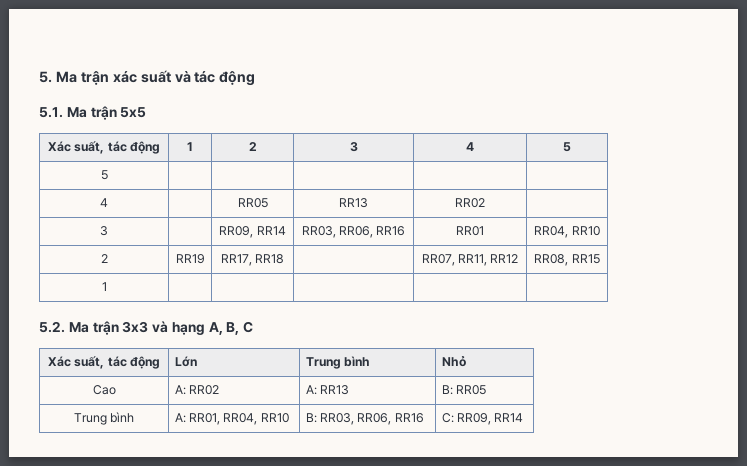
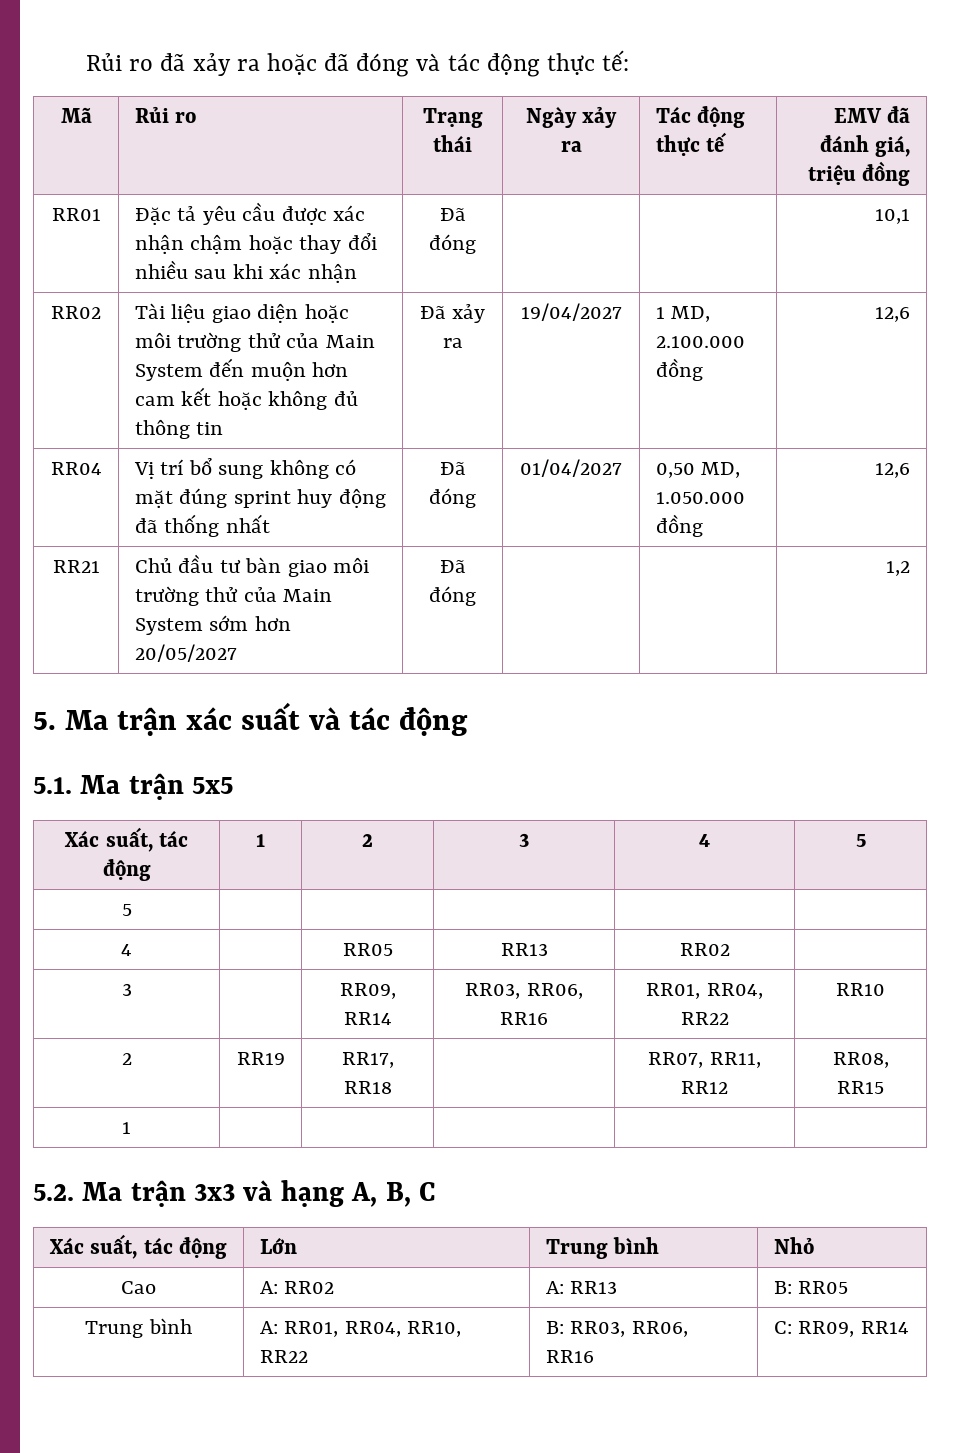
(39, 77) none -> [86,50,630,77] [60,107,92,123] [134,106,197,123] [422,108,483,128] [433,135,472,152] [525,106,618,128] [560,141,582,152] [655,106,746,128] [655,132,728,156] [833,106,911,123] [819,135,911,157] [807,161,911,186] [51,208,101,221] [134,202,366,225] [134,233,377,254] [134,260,357,283] [439,208,466,221] [429,234,476,254] [875,209,911,224] [51,306,101,319] [134,303,349,323] [134,332,375,352] [134,358,349,381] [134,387,358,410] [134,419,224,439] [419,304,486,323] [442,338,463,348] [520,303,622,321] [655,306,711,322] [655,336,745,348] [655,358,703,381] [875,307,911,322] [50,462,102,475] [133,458,357,479] [134,488,386,508] [134,514,270,537] [439,462,466,475] [429,488,476,508] [520,459,622,477] [655,462,741,478] [655,492,745,504] [655,514,703,537] [875,463,911,478] [52,560,100,573] [134,554,370,577] [134,586,333,606] [134,615,291,635] [134,644,237,662] [439,560,466,573] [429,586,476,606] [886,561,911,576] Rủi ro đã xảy ra hoặc đã đóng và tác động thực tế: // Mã | Rủi ro | Trạng thái | Ngày xảy ra | Tác động thực tế | EMV đã đánh giá, triệu đồng // RR01 | Đặc tả yêu cầu được xác nhận chậm hoặc thay đổi nhiều sau khi xác nhận | Đã đóng | | | 10,1 // RR02 | Tài liệu giao diện hoặc môi trường thử của Main System đến muộn hơn cam kết hoặc không đủ thông tin | Đã xảy ra | 19/04/2027 | 1 MD, 2.100.000 đồng | 12,6 // RR04 | Vị trí bổ sung không có mặt đúng sprint huy động đã thống nhất | Đã đóng | 01/04/2027 | 0,50 MD, 1.050.000 đồng | 12,6 // RR21 | Chủ đầu tư bàn giao môi trường thử của Main System sớm hơn 20/05/2027 | Đã đóng | | | 1,2 //
[456,226,484,236] [534,226,569,238] RR01 | RR04, -> [646,983,763,999] [680,1012,729,1025] RR01, RR04, RR22 |
[260,413,289,423] RR10 -> [407,1321,462,1337] [259,1350,308,1363] RR10, RR22

